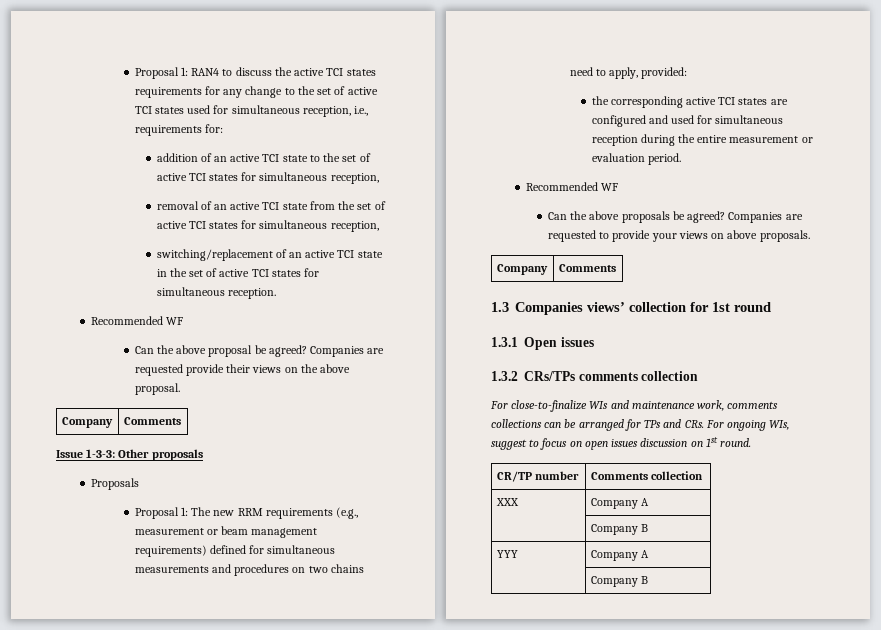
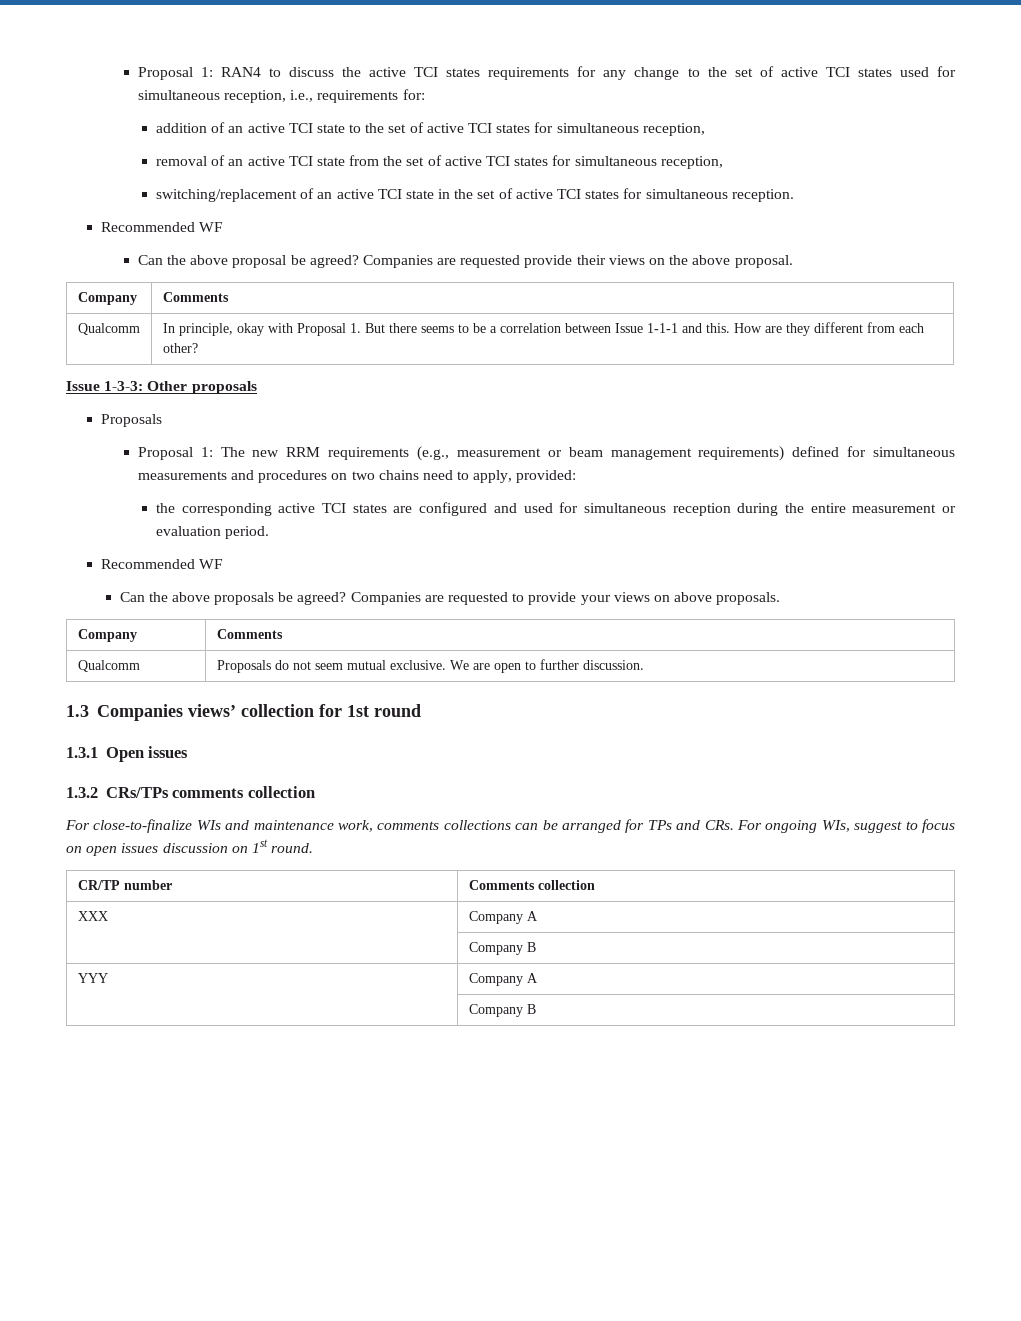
(181, 421) none -> [77,323,140,335] [162,322,924,336] [162,343,198,353] // Qualcomm | In principle, okay with Proposal 1. But there seems to be a correlation between Issue 1-1-1 and this. How are they different from each other?
(616, 268) none -> [77,660,140,672] [216,659,644,673] // Qualcomm | Proposals do not seem mutual exclusive. We are open to further discussion.

